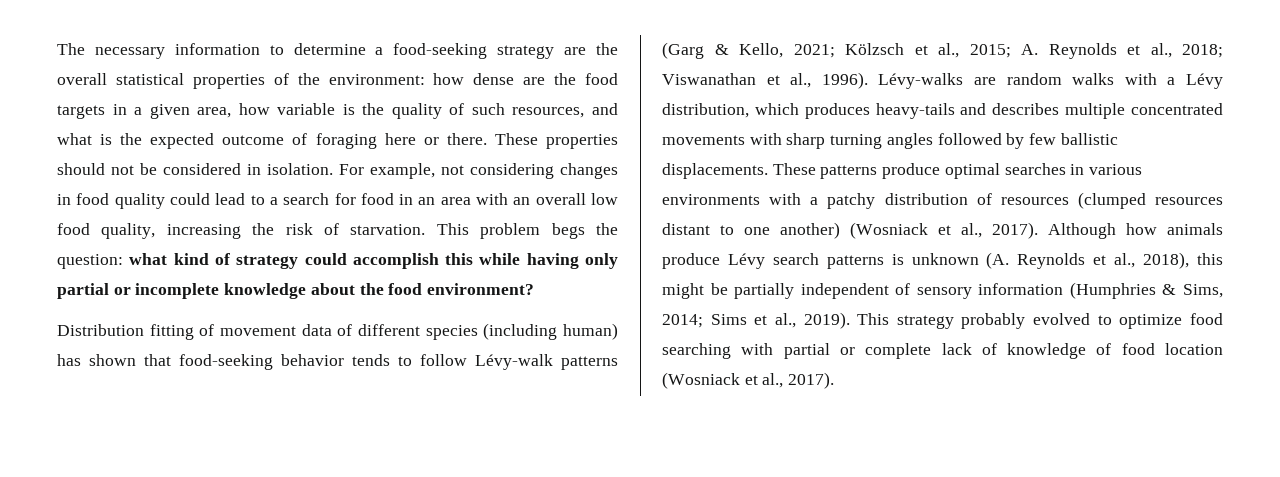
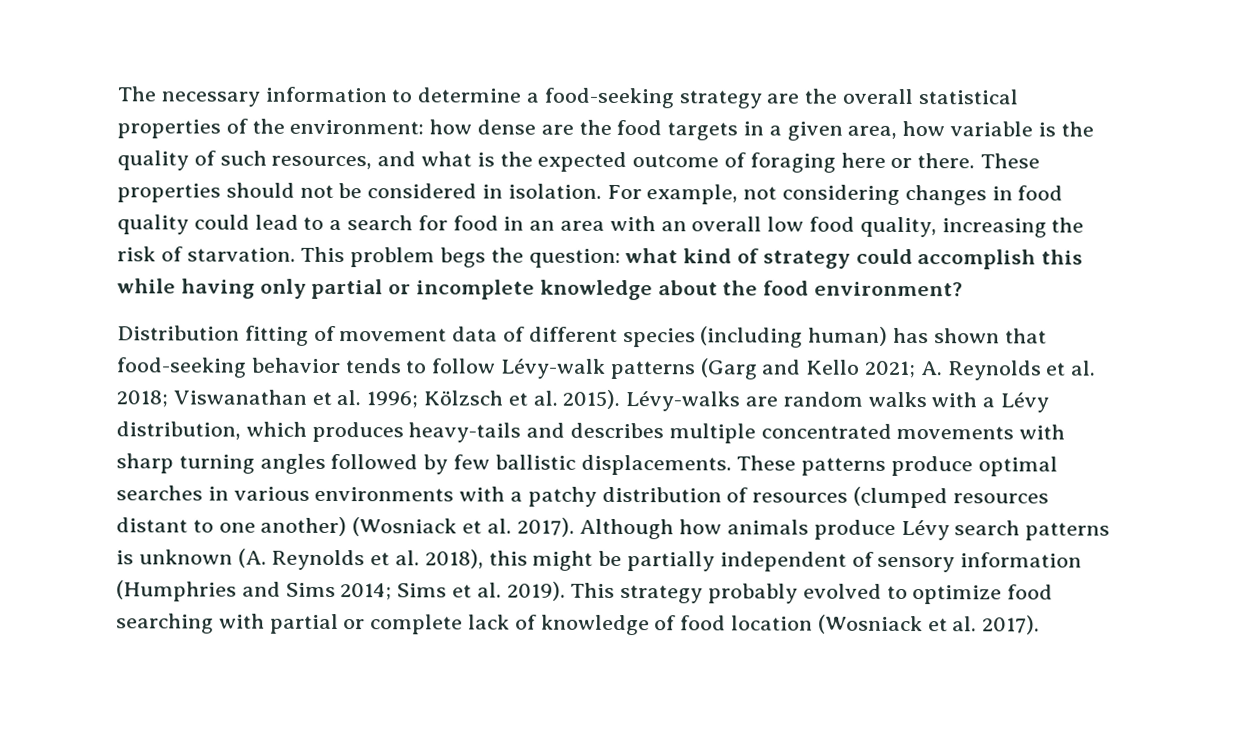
[714,43,1011,58] & Kello, 2021; Kölzsch et al., 2015; -> [761,359,917,379] and Kello 2021;
[1150,43,1172,58] al., -> [1070,360,1097,376] al.
[790,72,868,89] al., 1996). -> [336,389,621,410] al. 1996; Kölzsch et al. 2015).
[961,223,982,238] al., -> [486,518,512,534] al.
[1114,253,1136,268] al., -> [395,550,421,566] al.
[1162,284,1223,298] & Sims, -> [241,581,336,598] and Sims
[774,313,796,328] al., -> [476,582,502,598] al.
[762,373,784,388] al., -> [952,616,978,632] al.

